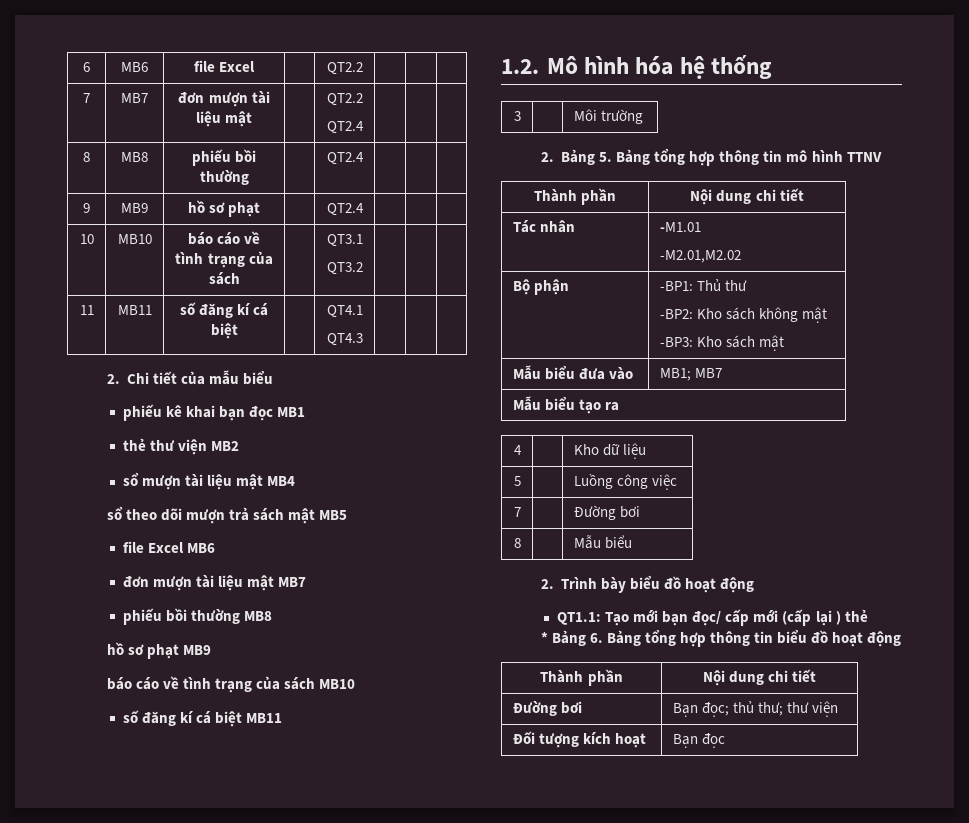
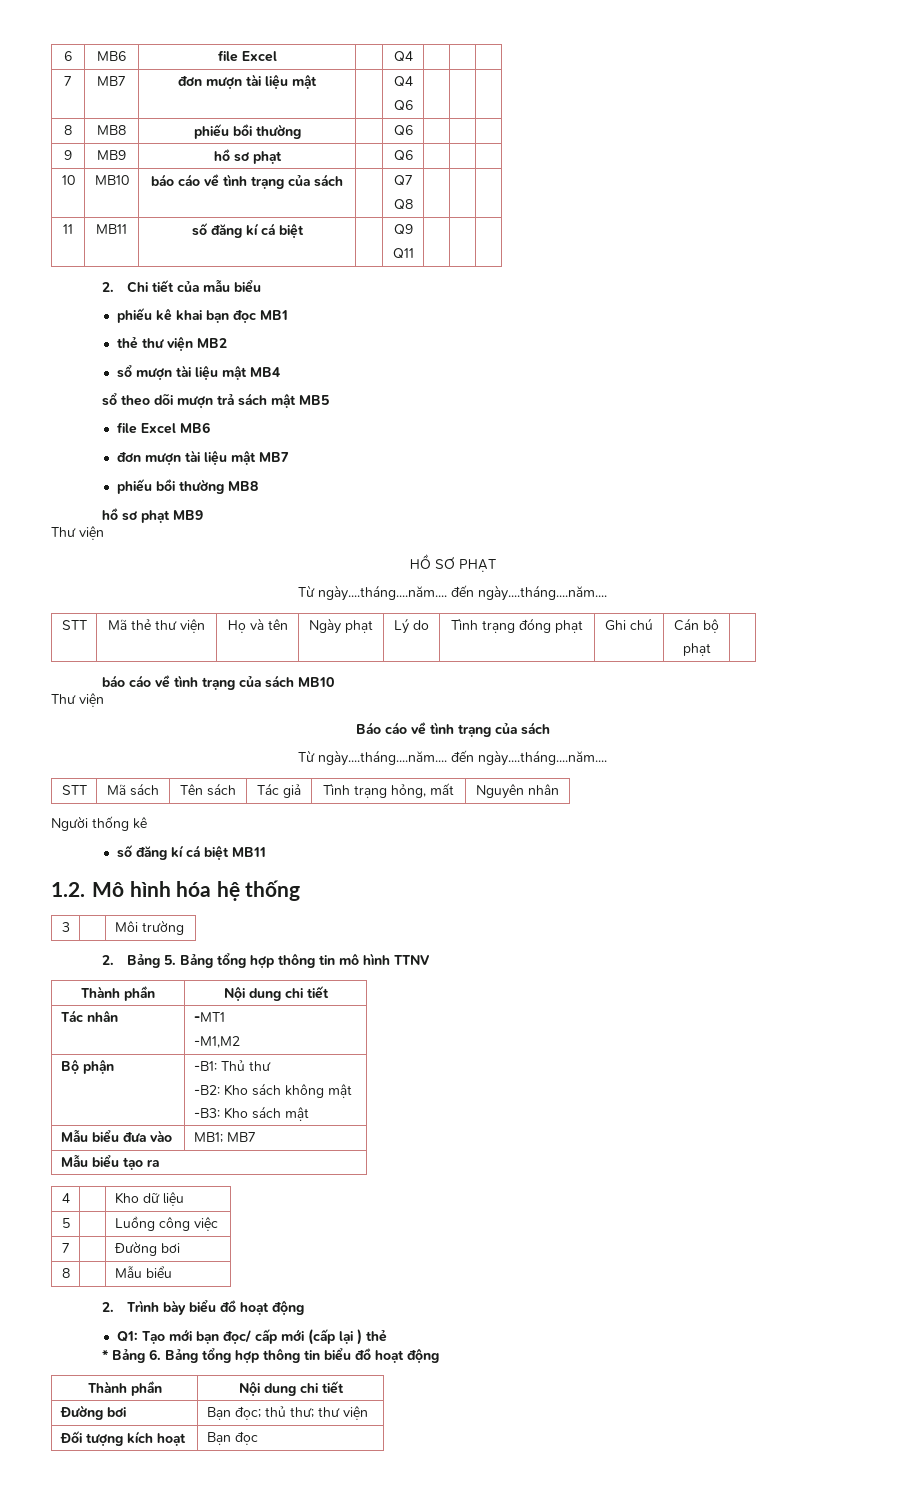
[326,62,363,75] QT2.2 -> [393,51,413,62] Q4
[326,93,363,106] [326,121,364,134] QT2.2 // QT2.4 -> [393,76,413,87] [393,100,413,111] Q4 // Q6
[326,152,364,165] QT2.4 -> [393,125,413,136] Q6
[326,203,364,216] QT2.4 -> [393,150,413,161] Q6
[326,234,363,247] [326,262,363,275] QT3.1 // QT3.2 -> [393,175,413,186] [393,199,413,210] Q7 // Q8
[326,305,363,318] [326,333,363,346] QT4.1 // QT4.3 -> [393,224,413,235] [392,248,414,259] Q9 // Q11
(211, 650) none -> [51,526,104,540] [409,554,496,572] [298,585,607,601] [61,620,87,630] [108,619,205,633] [227,618,288,633] [309,618,373,634] [394,618,429,634] [451,618,583,633] [605,618,653,631] [674,618,719,633] [682,643,711,656] // Thư viện // HỒ SƠ PHẠT // Từ ngày....tháng....năm.... đến ngày....tháng....năm.... // STT | Mã thẻ thư viện | Họ và tên | Ngày phạt | Lý do | Tình trạng đóng phạt | Ghi chú | Cán bộ // phạt |
(355, 684) none -> [51,693,104,707] [355,721,550,737] [298,750,607,766] [61,785,87,795] [107,783,159,796] [180,783,236,796] [257,783,301,798] [323,783,454,798] [476,784,559,799] [51,816,147,831] // Thư viện // Báo cáo về tình trạng của sách // Từ ngày....tháng....năm.... đến ngày....tháng....năm.... // STT | Mã sách | Tên sách | Tác giả | Tình trạng hỏng, mất | Nguyên nhân // Người thống kê
[659,222,701,232] [659,250,741,263] -M1.01 // -M2.01,M2.02 -> [193,1012,225,1022] [193,1036,240,1048] -MT1 // -M1,M2
[659,281,693,291] -BP1: -> [193,1061,217,1071] -B1:
[659,309,693,319] -BP2: -> [193,1085,220,1095] -B2:
[659,337,693,347] -BP3: -> [193,1108,220,1118] -B3:
[557,612,602,625] QT1.1: -> [116,1331,138,1342] Q1:

